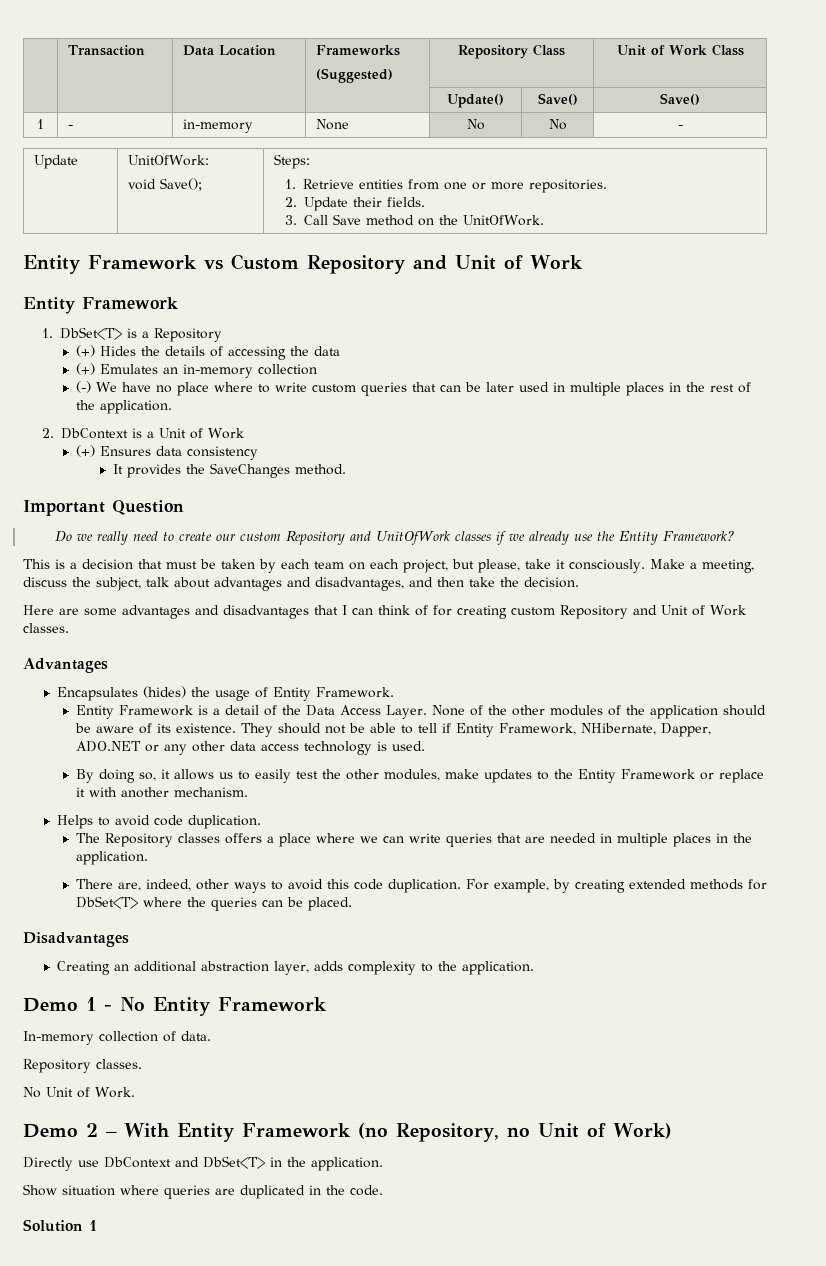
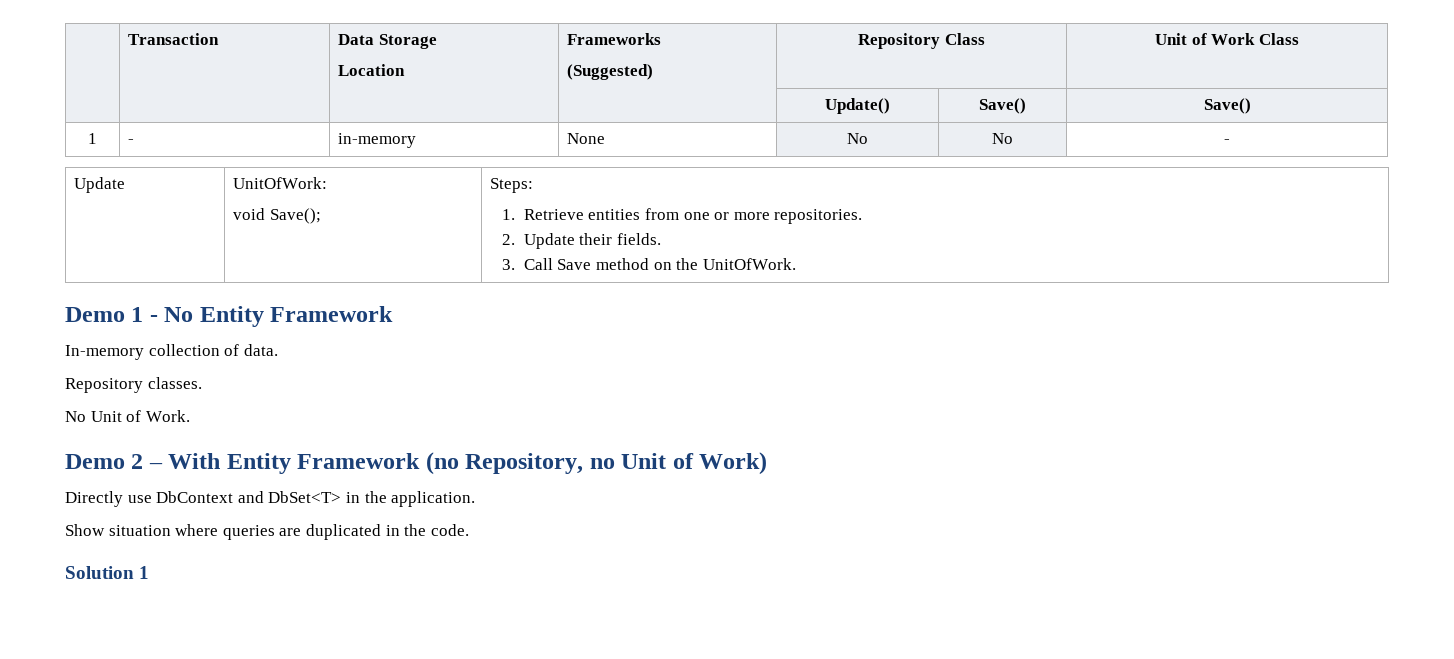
(214, 50) none -> [378,34,437,49] Storage //
[23,254,583,274] [23,297,178,314] [41,327,223,342] [75,345,340,360] [75,363,317,378] [75,381,751,396] [75,400,172,414] [41,428,244,439] [75,445,258,460] [113,463,347,478] [23,500,184,516] [55,531,735,545] [23,559,754,573] [23,577,579,591] [23,605,746,619] [23,623,69,633] [23,658,108,673] [57,686,395,701] [75,705,766,719] [74,723,711,737] [75,741,425,755] [75,769,764,783] [75,787,248,798] [57,815,262,829] [75,833,752,847] [75,851,148,865] [75,879,767,893] [75,896,352,911] [23,932,129,947] [57,961,535,975] // Entity Framework vs Custom Repository and Unit of Work // Entity Framework // 1. DbSet<T> is a Repository // (+) Hides the details of accessing the data // (+) Emulates an in-memory collection // (-) We have no place where to write custom queries that can be later used in multiple places in the rest of the application. // 2. DbContext is a Unit of Work // (+) Ensures data consistency // It provides the SaveChanges method. // Important Question // Do we really need to create our custom Repository and UnitOfWork classes if we already use the Entity Framework? // This is a decision that must be taken by each team on each project, but please, take it consciously. Make a meeting, discuss the subject, talk about advantages and disadvantages, and then take the decision. // Here are some advantages and disadvantages that I can think of for creating custom Repository and Unit of Work classes. // Advantages // Encapsulates (hides) the usage of Entity Framework. // Entity Framework is a detail of the Data Access Layer. None of the other modules of the application should be aware of its existence. They should not be able to tell if Entity Framework, NHibernate, Dapper, ADO.NET or any other data access technology is used. // By doing so, it allows us to easily test the other modules, make updates to the Entity Framework or replace it with another mechanism. // Helps to avoid code duplication. // The Repository classes offers a place where we can write queries that are needed in multiple places in the application. // There are, indeed, other ways to avoid this code duplication. For example, by creating extended methods for DbSet<T> where the queries can be placed. // Disadvantages // Creating an additional abstraction layer, adds complexity to the application. -> (796, 264) none

